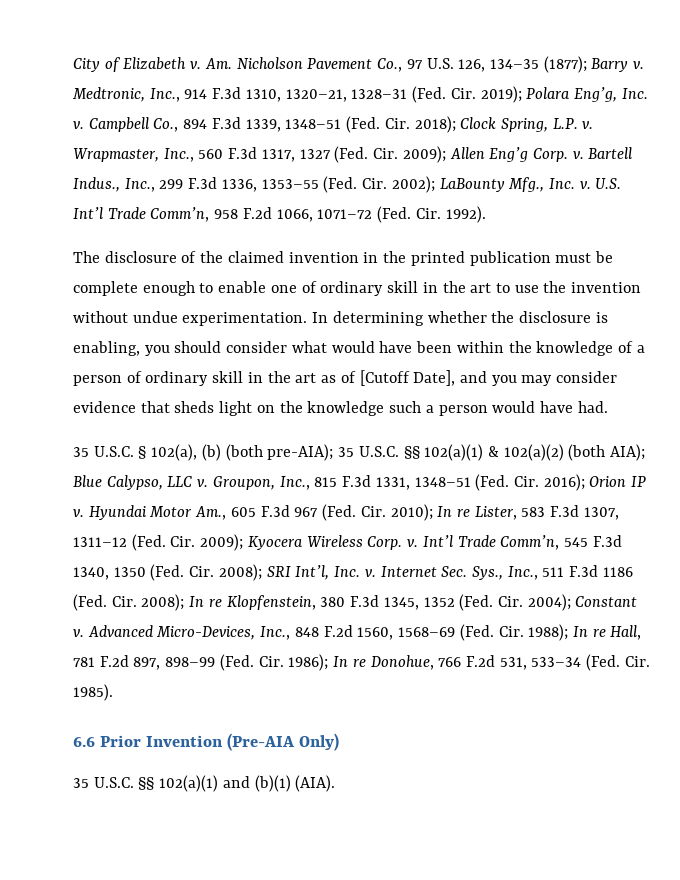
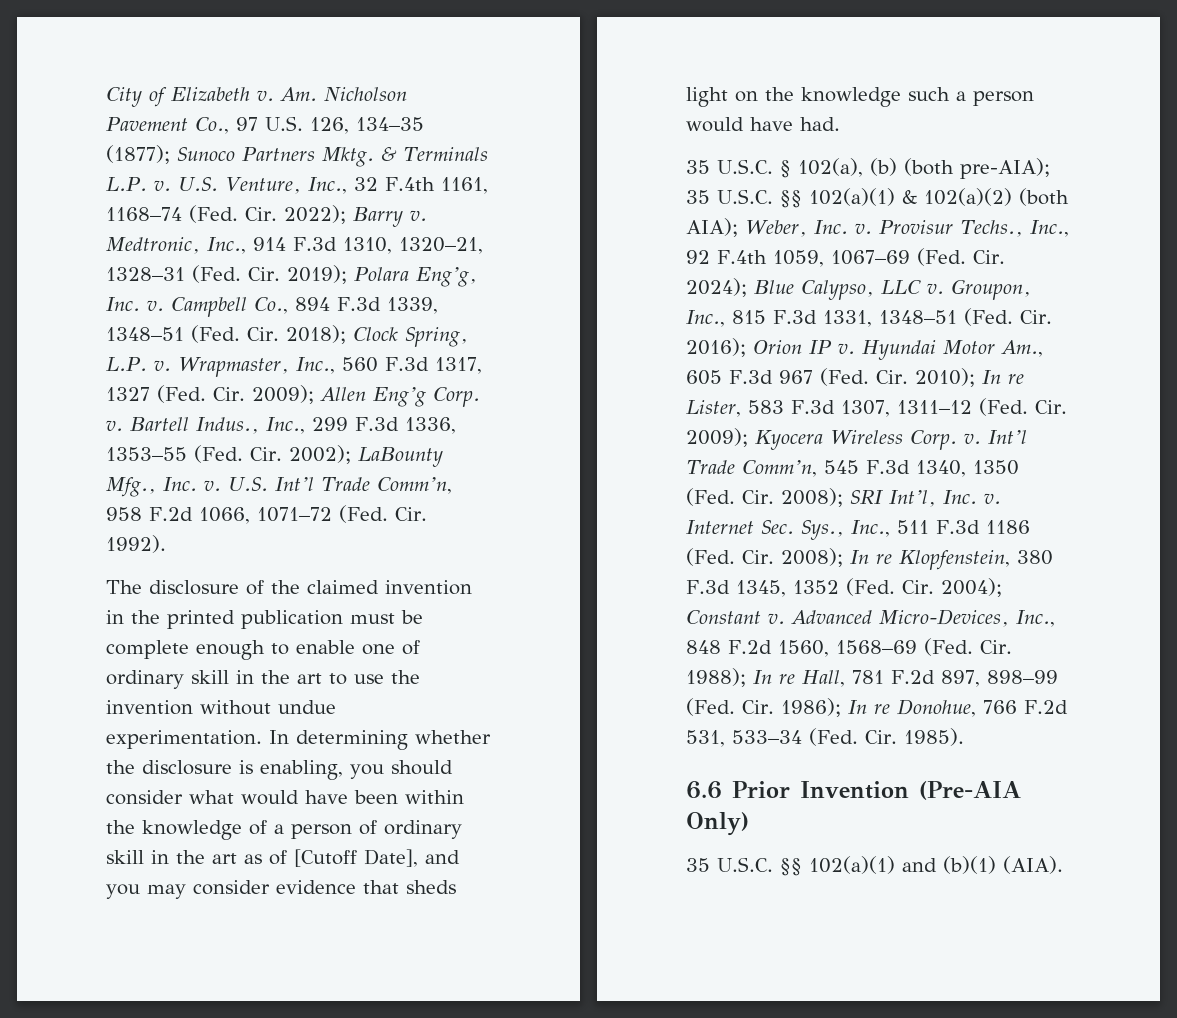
(587, 64) none -> [177,147,488,167] [106,177,488,194] [106,205,346,224] Sunoco Partners Mktg. & Terminals L.P. v. U.S. Venture, Inc., 32 F.4th 1161, 1168–74 (Fed. Cir. 2022);
(646, 452) none -> [745,220,1069,237] [686,248,1005,267] [686,278,747,297] Weber, Inc. v. Provisur Techs., Inc., 92 F.4th 1059, 1067–69 (Fed. Cir. 2024);

